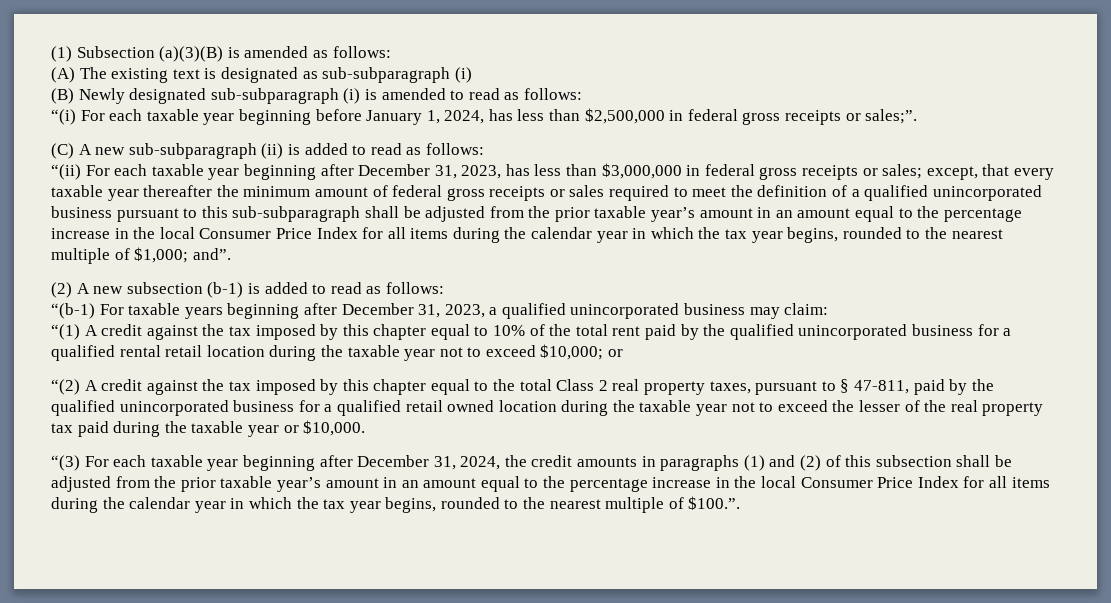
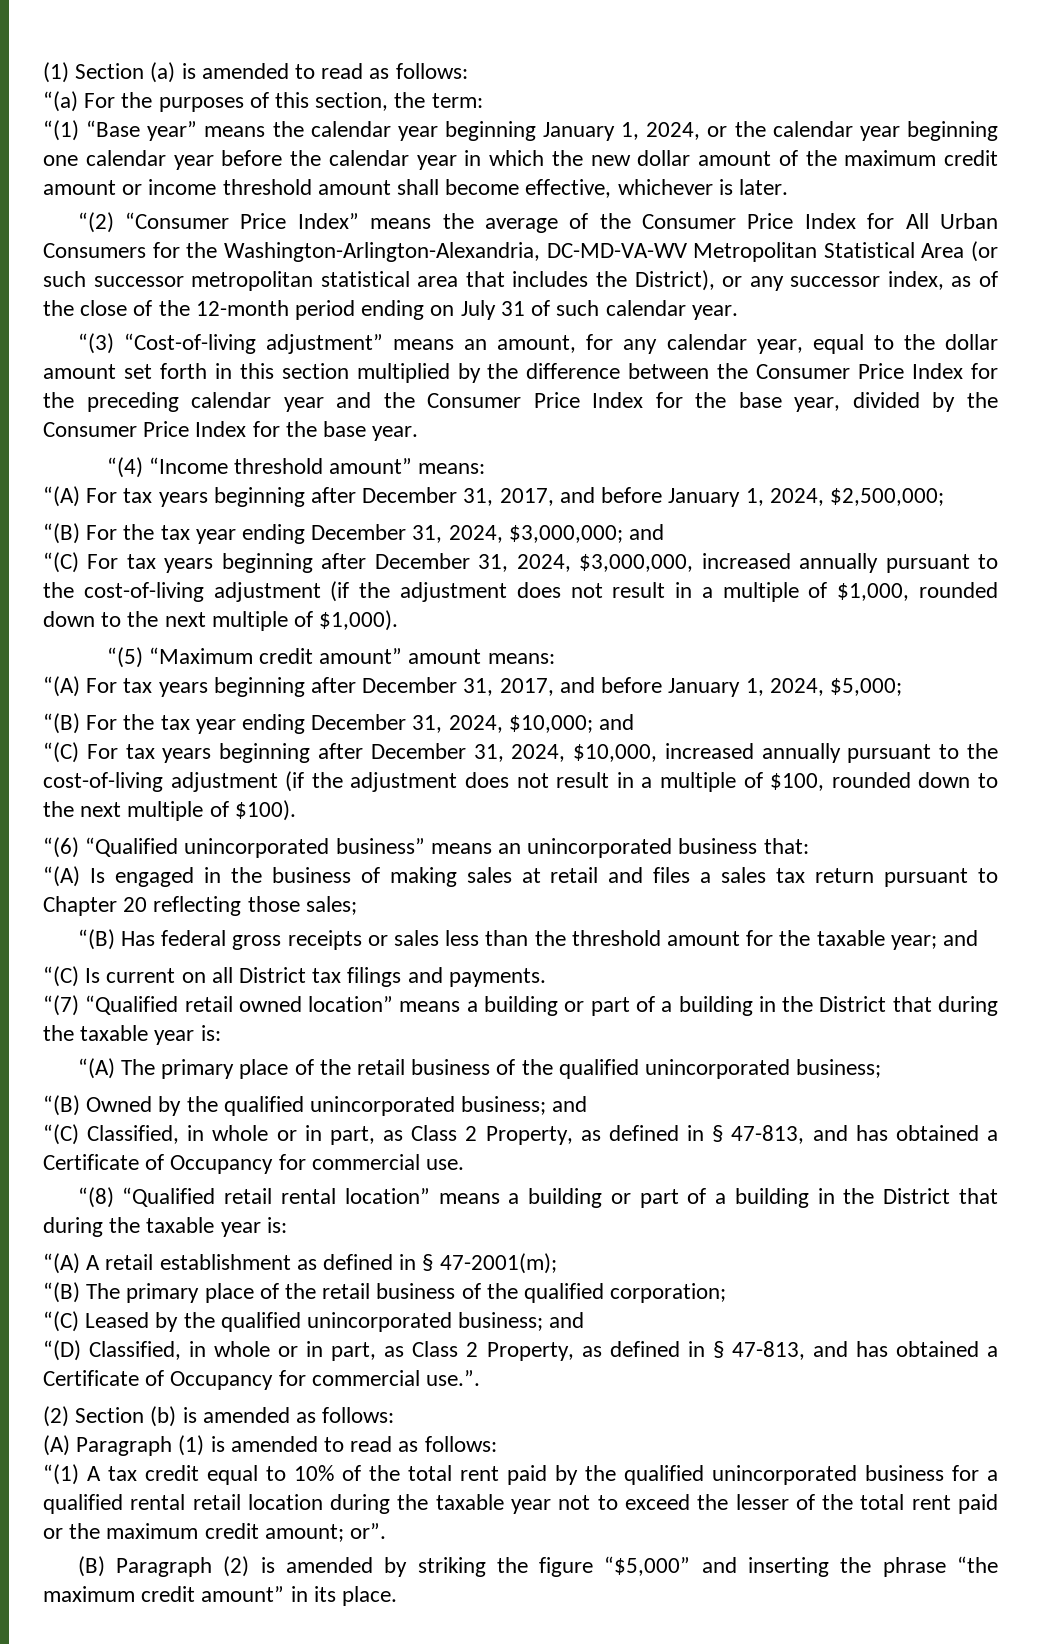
[51,46,391,62] [51,67,472,83] [51,88,582,104] [51,108,918,125] [51,143,484,159] [51,163,1054,180] [51,185,1042,201] [51,206,1022,222] [51,227,1003,243] [51,247,231,264] [51,282,444,298] [51,303,829,319] [51,324,427,340] (1) Subsection (a)(3)(B) is amended as follows: // (A) The existing text is designated as sub-subparagraph (i) // (B) Newly designated sub-subparagraph (i) is amended to read as follows: // “(i) For each taxable year beginning before January 1, 2024, has less than $2,500,000 in federal gross receipts or sales;”. // (C) A new sub-subparagraph (ii) is added to read as follows: // “(ii) For each taxable year beginning after December 31, 2023, has less than $3,000,000 in federal gross receipts or sales; except, that every taxable year thereafter the minimum amount of federal gross receipts or sales required to meet the definition of a qualified unincorporated business pursuant to this sub-subparagraph shall be adjusted from the prior taxable year’s amount in an amount equal to the percentage increase in the local Consumer Price Index for all items during the calendar year in which the tax year begins, rounded to the nearest multiple of $1,000; and”. // (2) A new subsection (b-1) is added to read as follows: // “(b-1) For taxable years beginning after December 31, 2023, a qualified unincorporated business may claim: // “(1) A credit against the tax imposed by this chapter -> [43,62,468,83] [43,91,483,112] [43,120,998,141] [43,150,998,170] [43,179,789,198] [77,212,998,233] [43,241,998,262] [43,270,998,291] [43,300,738,320] [77,333,999,354] [43,363,998,383] [43,392,998,412] [43,421,419,441] [106,457,486,478] [43,486,944,507] [43,523,665,544] [43,552,998,573] [43,581,999,602] [43,610,399,631] [106,647,555,668] [43,676,902,697] [43,713,635,734] [43,742,999,763] [43,771,999,792] [43,800,296,821] [43,837,809,858] [43,866,999,887] [43,896,357,916] [77,929,979,950] [43,966,546,987] [43,995,998,1016] [43,1025,221,1045] [77,1058,882,1079] [43,1095,588,1116] [43,1124,998,1145] [43,1154,465,1174] [77,1187,998,1208] [43,1217,287,1237] [43,1253,557,1274] [43,1282,727,1303] [43,1311,585,1332] [43,1340,999,1361] [43,1370,481,1390] [43,1406,395,1427] [43,1435,497,1456] [43,1464,199,1485] (1) Section (a) is amended to read as follows: // “(a) For the purposes of this section, the term: // “(1) “Base year” means the calendar year beginning January 1, 2024, or the calendar year beginning one calendar year before the calendar year in which the new dollar amount of the maximum credit amount or income threshold amount shall become effective, whichever is later. // “(2) “Consumer Price Index” means the average of the Consumer Price Index for All Urban Consumers for the Washington-Arlington-Alexandria, DC-MD-VA-WV Metropolitan Statistical Area (or such successor metropolitan statistical area that includes the District), or any successor index, as of the close of the 12-month period ending on July 31 of such calendar year. // “(3) “Cost-of-living adjustment” means an amount, for any calendar year, equal to the dollar amount set forth in this section multiplied by the difference between the Consumer Price Index for the preceding calendar year and the Consumer Price Index for the base year, divided by the Consumer Price Index for the base year. // “(4) “Income threshold amount” means: // “(A) For tax years beginning after December 31, 2017, and before January 1, 2024, $2,500,000; // “(B) For the tax year ending December 31, 2024, $3,000,000; and // “(C) For tax years beginning after December 31, 2024, $3,000,000, increased annually pursuant to the cost-of-living adjustment (if the adjustment does not result in a multiple of $1,000, rounded down to the next multiple of $1,000). // “(5) “Maximum credit amount” amount means: // “(A) For tax years beginning after December 31, 2017, and before January 1, 2024, $5,000; // “(B) For the tax year ending December 31, 2024, $10,000; and // “(C) For tax years beginning after December 31, 2024, $10,000, increased annually pursuant to the cost-of-living adjustment (if the adjustment does not result in a multiple of $100, rounded down to the next multiple of $100). // “(6) “Qualified unincorporated business” means an unincorporated business that: // “(A) Is engaged in the business of making sales at retail and files a sales tax return pursuant to Chapter 20 reflecting those sales; // “(B) Has federal gross receipts or sales less than the threshold amount for the taxable year; and // “(C) Is current on all District tax filings and payments. // “(7) “Qualified retail owned location” means a building or part of a building in the District that during the taxable year is: // “(A) The primary place of the retail business of the qualified unincorporated business; // “(B) Owned by the qualified unincorporated business; and // “(C) Classified, in whole or in part, as Class 2 Property, as defined in § 47-813, and has obtained a Certificate of Occupancy for commercial use. // “(8) “Qualified retail rental location” means a building or part of a building in the District that during the taxable year is: // “(A) A retail establishment as defined in § 47-2001(m); // “(B) The primary place of the retail business of the qualified corporation; // “(C) Leased by the qualified unincorporated business; and // “(D) Classified, in whole or in part, as Class 2 Property, as defined in § 47-813, and has obtained a Certificate of Occupancy for commercial use.”. // (2) Section (b) is amended as follows: // (A) Paragraph (1) is amended to read as follows: // “(1) A tax credit
[540,344,624,360] [51,379,994,395] [51,400,1044,416] [51,420,366,437] [51,455,1012,471] [51,476,1050,492] [51,496,741,513] $10,000; or // “(2) A credit against the tax imposed by this chapter equal to the total Class 2 real property taxes, pursuant to § 47-811, paid by the qualified unincorporated business for a qualified retail owned location during the taxable year not to exceed the lesser of the real property tax paid during the taxable year or $10,000. // “(3) For each taxable year beginning after December 31, 2024, the credit amounts in paragraphs (1) and (2) of this subsection shall be adjusted from the prior taxable year’s amount in an amount equal to the percentage increase in the local Consumer Price Index for all items during the calendar year in which the tax year begins, rounded to the nearest multiple of $100.”. -> [697,1494,998,1514] [43,1523,387,1542] [77,1556,998,1577] [43,1586,398,1606] the lesser of the total rent paid or the maximum credit amount; or”. // (B) Paragraph (2) is amended by striking the figure “$5,000” and inserting the phrase “the maximum credit amount” in its place.

